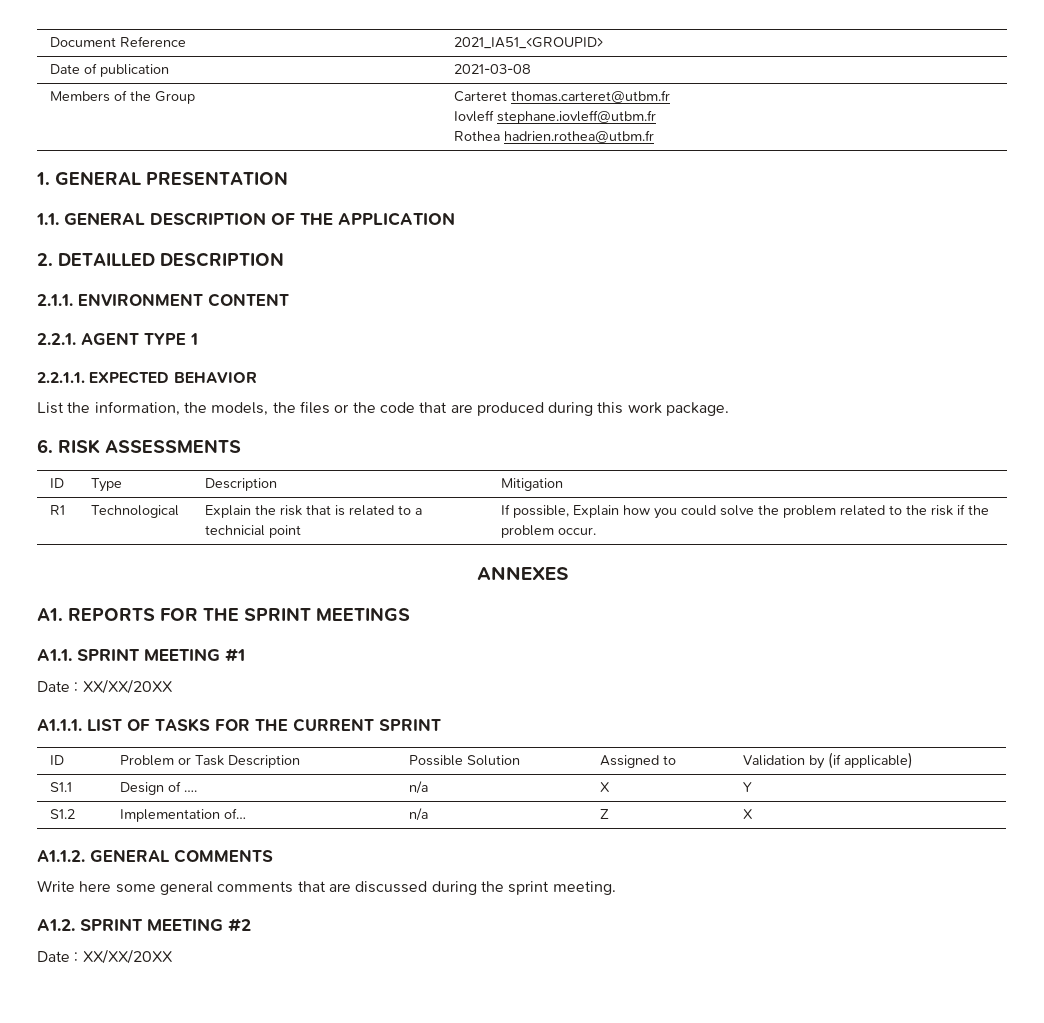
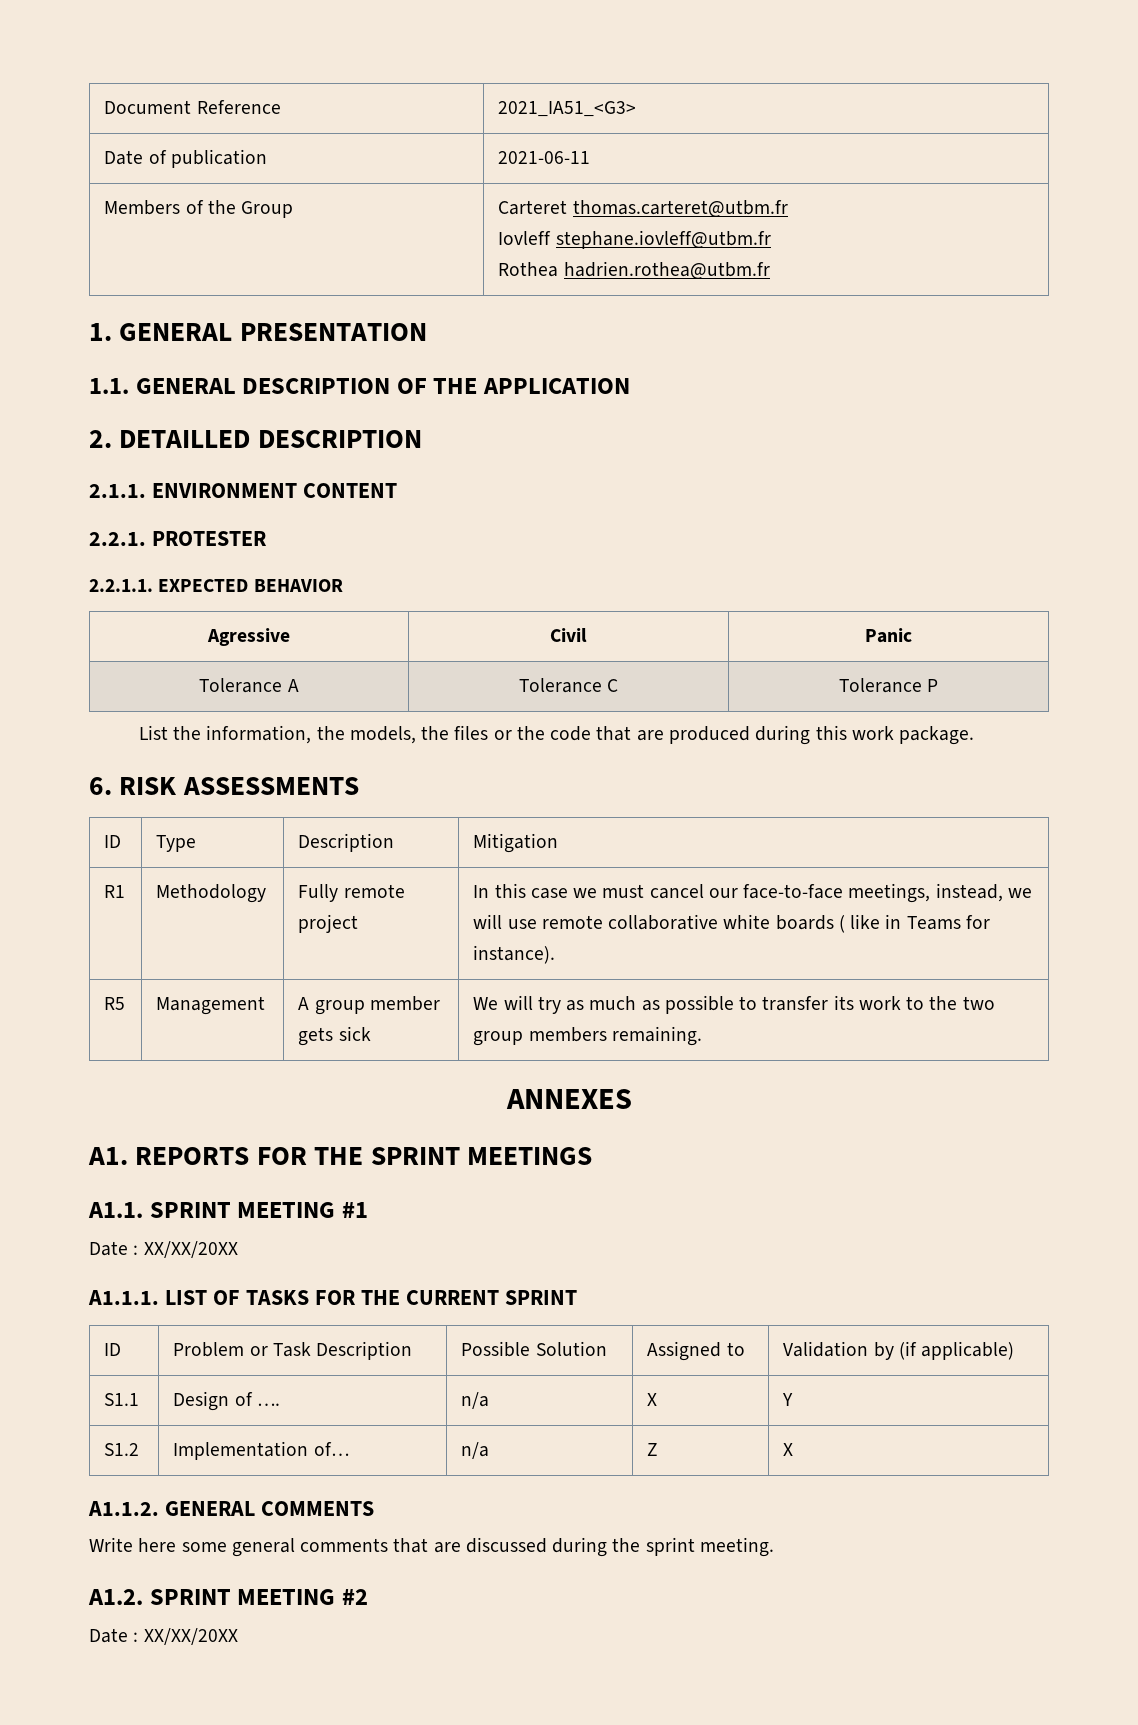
[453,37,603,49] 2021_IA51_<GROUPID> -> [498,101,637,117] 2021_IA51_<G3>
[453,64,531,74] 2021-03-08 -> [498,151,591,164] 2021-06-11
[81,332,198,345] AGENT TYPE 1 -> [151,531,267,546] PROTESTER
(257, 377) none -> [207,628,290,646] [550,628,587,642] [865,628,912,643] [199,678,299,693] [518,678,619,693] [838,678,939,693] // Agressive | Civil | Panic // Tolerance A | Tolerance C | Tolerance P
[90,505,179,518] [204,505,422,518] [204,525,301,538] [500,504,989,519] [500,525,596,538] Technological | Explain the risk that is related to a technicial point | If possible, Explain how you could solve the problem related to the risk if the problem occur. -> [156,884,267,903] [298,884,405,902] [298,914,359,933] [473,883,1032,903] [473,914,990,933] [473,945,556,964] [104,997,126,1010] [156,996,266,1015] [298,996,440,1015] [298,1026,371,1046] [473,995,995,1014] [473,1026,702,1046] Methodology | Fully remote project | In this case we must cancel our face-to-face meetings, instead, we will use remote collaborative white boards ( like in Teams for instance). // R5 | Management | A group member gets sick | We will try as much as possible to transfer its work to the two group members remaining.

